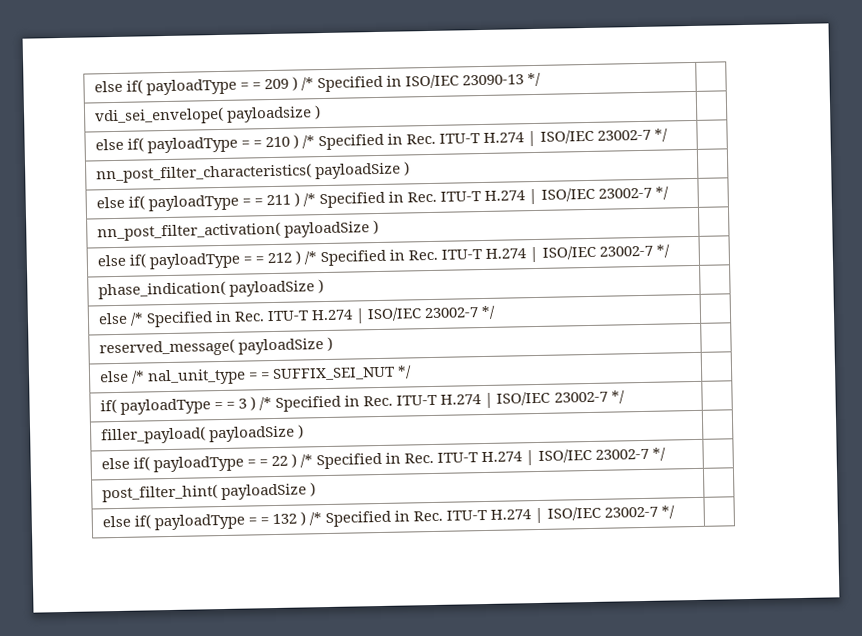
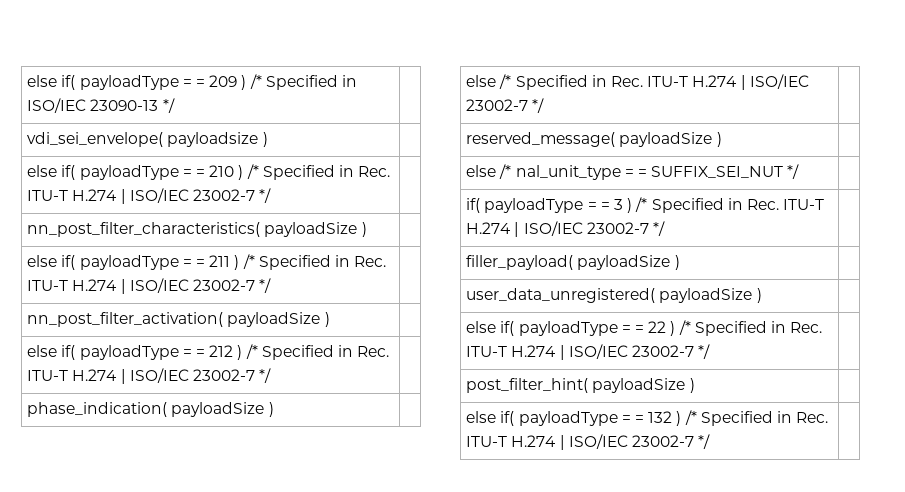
(304, 431) none -> [466,288,762,303] // user_data_unregistered( payloadSize ) |

